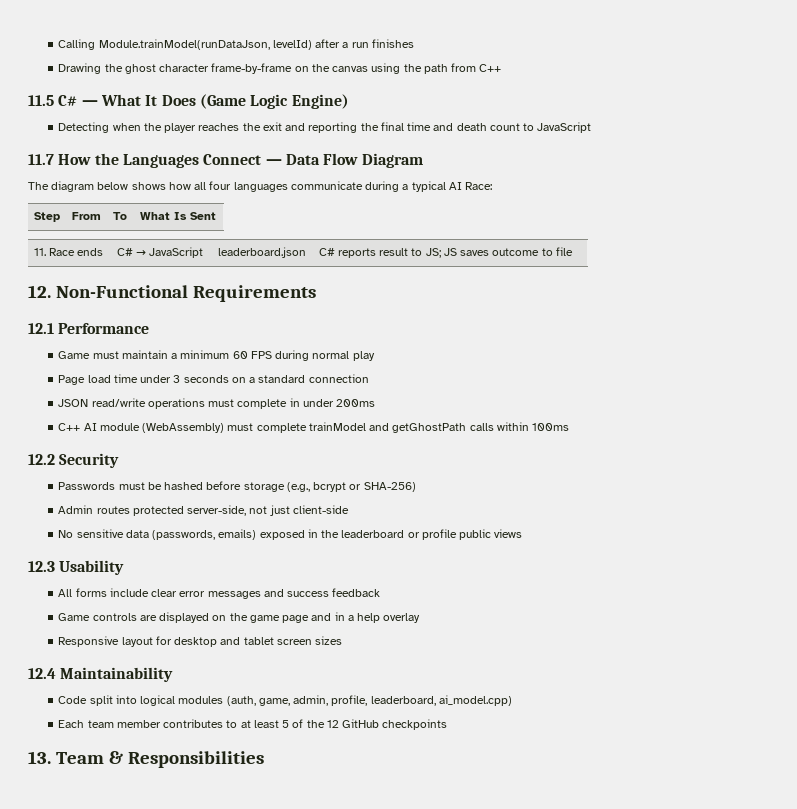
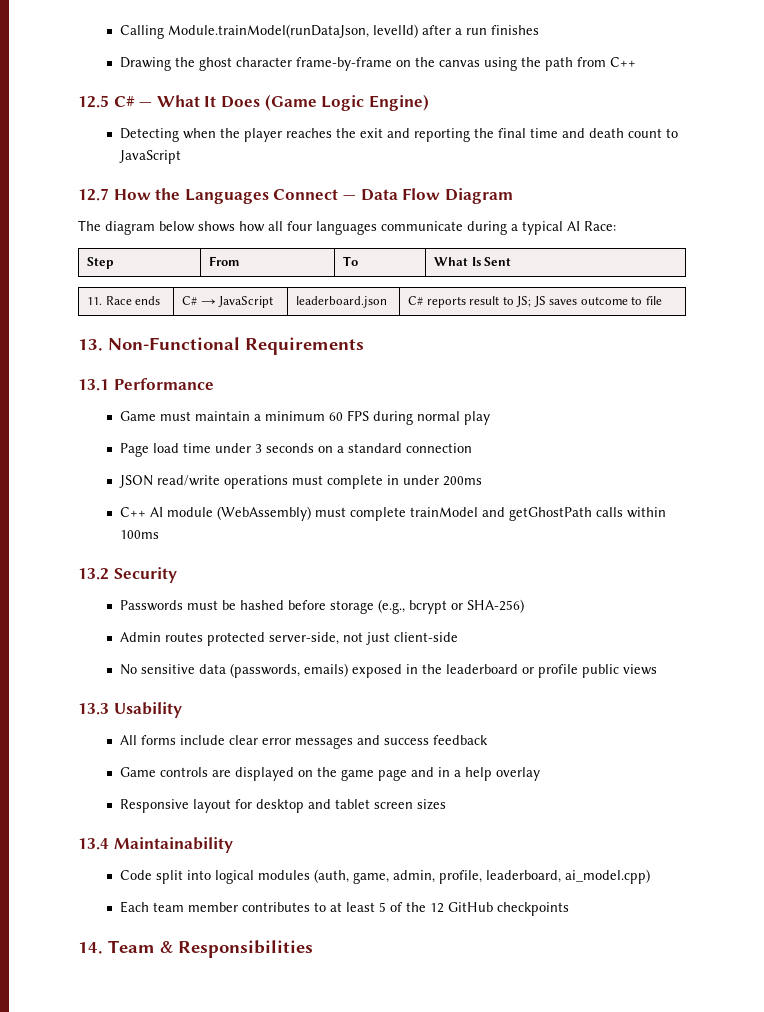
[28,95,54,106] 11.5 -> [78,95,109,108] 12.5
[28,154,54,165] 11.7 -> [78,188,109,201] 12.7
[28,285,51,298] 12. -> [78,339,103,351] 13.
[28,323,54,334] 12.1 -> [78,379,109,391] 13.1
[28,454,55,465] 12.2 -> [78,568,109,580] 13.2
[28,561,55,572] 12.3 -> [78,703,109,715] 13.3
[28,668,56,679] 12.4 -> [78,838,109,850] 13.4
[28,751,51,764] 13. -> [78,942,103,954] 14.

